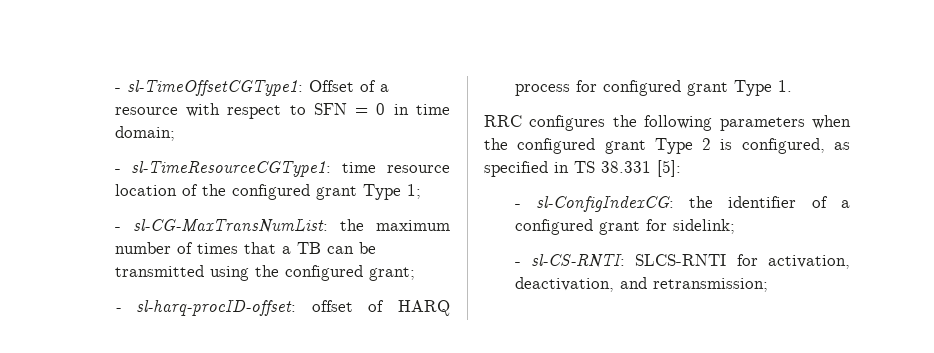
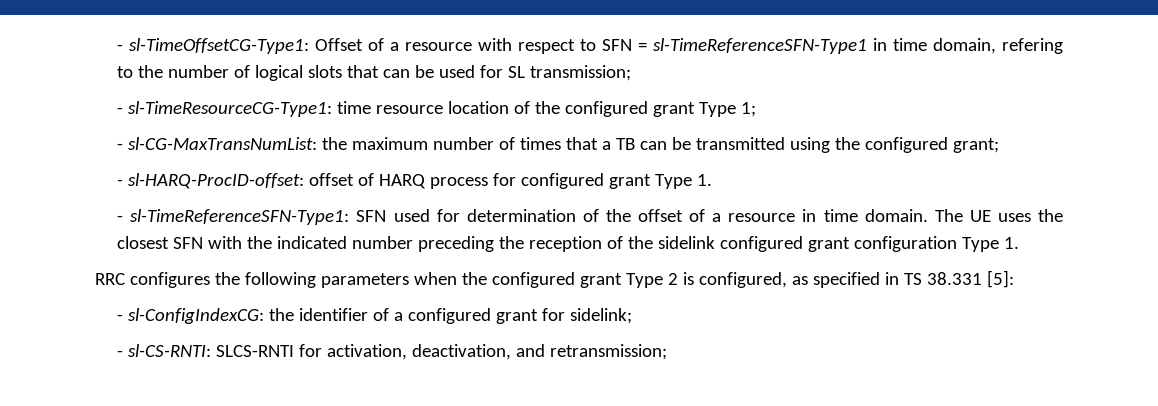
[114,80,303,96] - sl-TimeOffsetCGType1: -> [117,38,310,54] - sl-TimeOffsetCG-Type1:
[376,103,450,115] [114,126,175,141] [114,161,332,177] 0 in time domain; // - sl-TimeResourceCGType1: -> [653,38,1063,54] [117,65,632,81] [117,101,333,117] sl-TimeReferenceSFN-Type1 in time domain, refering to the number of logical slots that can be used for SL transmission; // - sl-TimeResourceCG-Type1:
[136,300,297,316] sl-harq-procID-offset: -> [128,173,305,189] sl-HARQ-ProcID-offset:
(792, 86) none -> [117,209,1064,225] [117,236,1020,252] // - sl-TimeReferenceSFN-Type1: SFN used for determination of the offset of a resource in time domain. The UE uses the closest SFN with the indicated number preceding the reception of the sidelink configured grant configuration Type 1.

